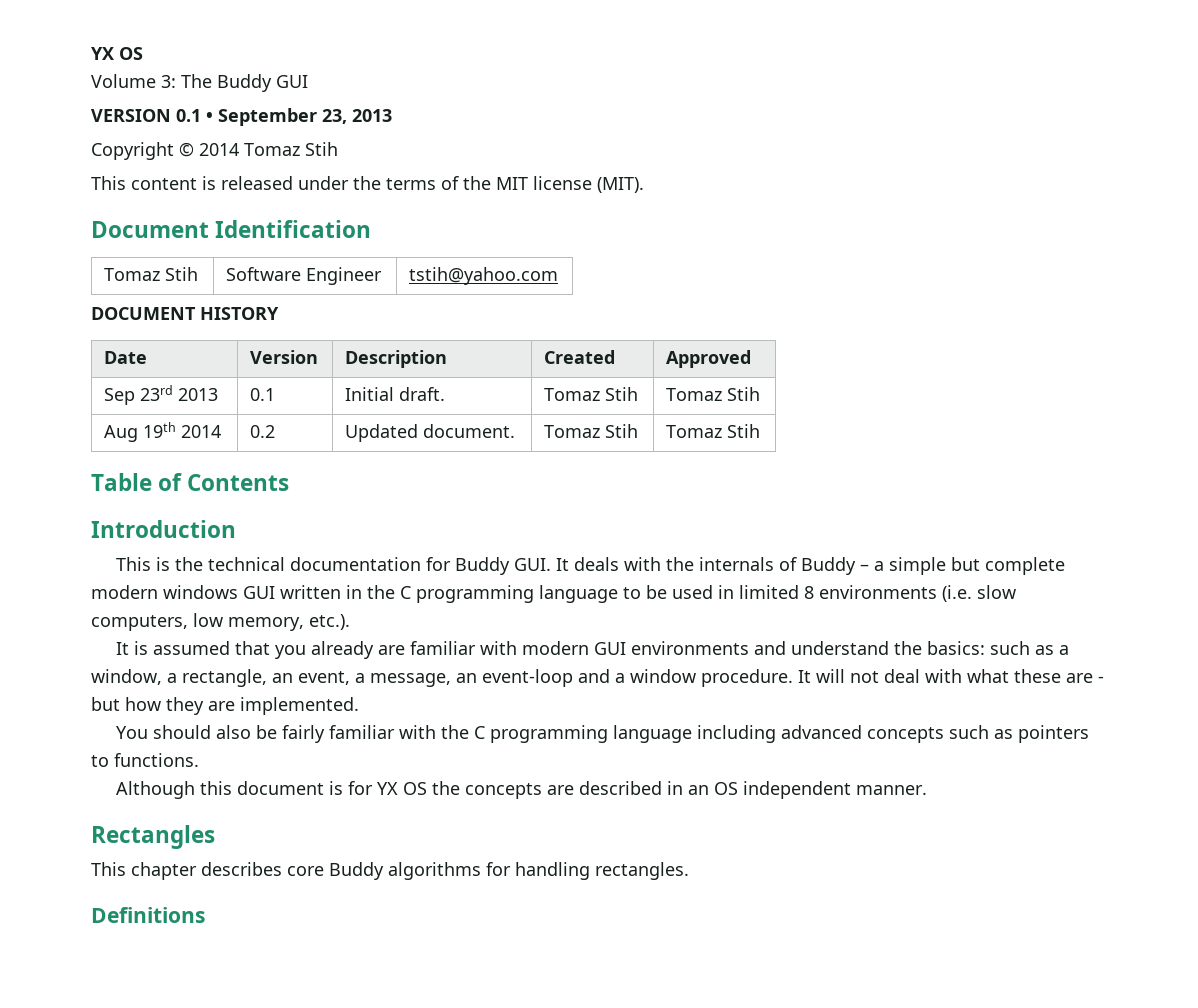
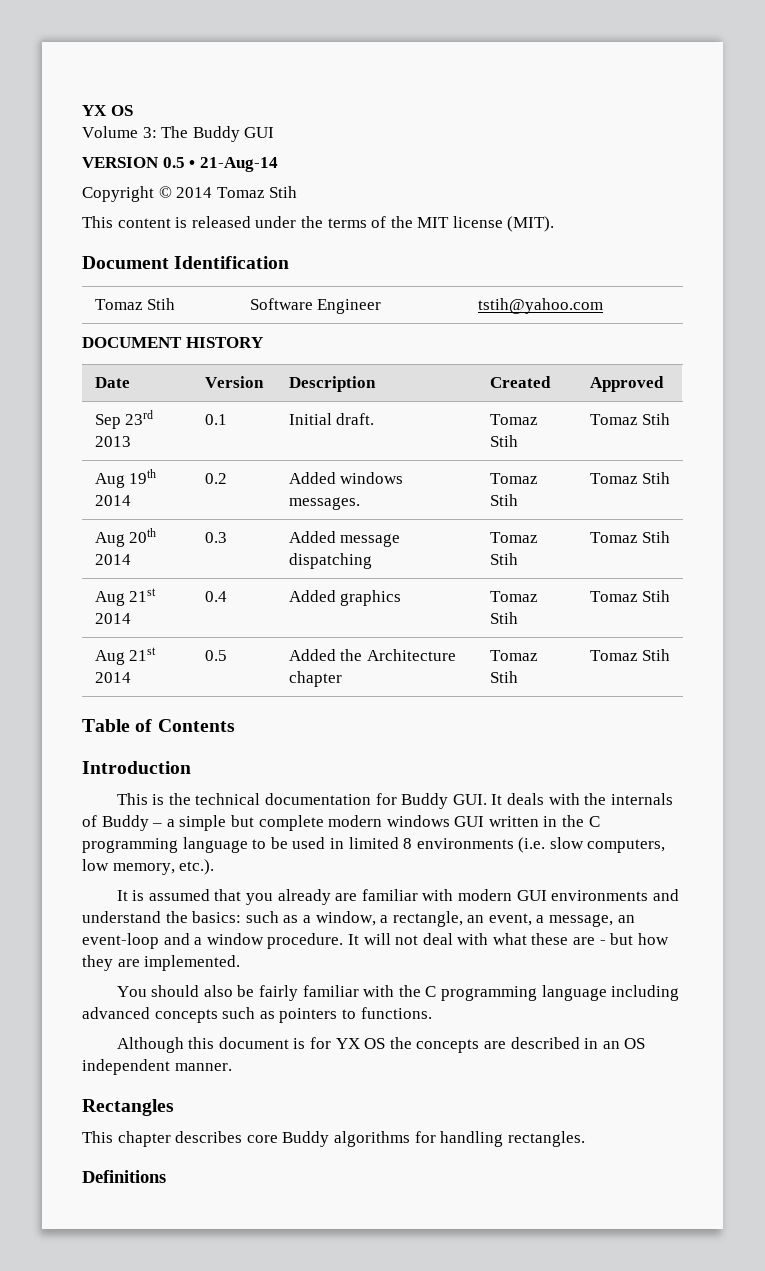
[176,108,392,126] 0.1 • September 23, 2013 -> [162,157,278,172] 0.5 • 21-Aug-14
[345,424,516,442] Updated document. -> [288,472,404,484] [288,497,360,510] [489,473,538,484] [489,494,518,506] [589,472,671,484] [94,528,157,547] [94,554,131,565] [204,532,227,543] [288,531,401,547] [288,553,372,569] [489,532,538,543] [489,553,518,565] [589,531,671,543] [94,588,157,606] [94,613,131,624] [204,591,227,602] [288,590,402,606] [489,591,538,602] [489,612,518,624] [589,590,671,602] [94,647,157,665] [94,672,131,683] [204,650,227,661] [288,649,456,661] [288,671,342,687] Added windows messages. | Tomaz Stih | Tomaz Stih // Aug 20th 2014 | 0.3 | Added message dispatching | Tomaz Stih | Tomaz Stih // Aug 21st 2014 | 0.4 | Added graphics | Tomaz Stih | Tomaz Stih // Aug 21st 2014 | 0.5 | Added the Architecture chapter

